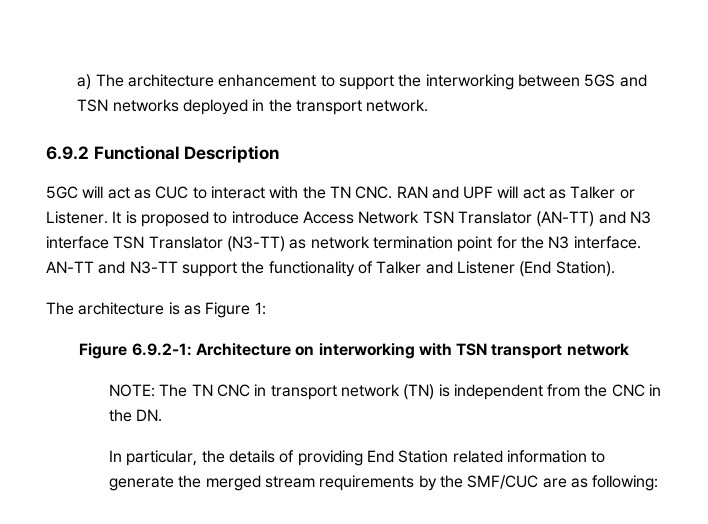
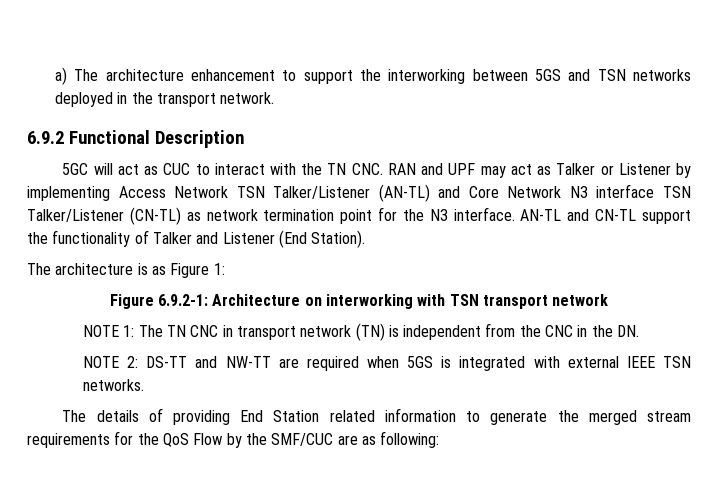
[497,186,519,198] will -> [480,166,506,178] may
[46,211,626,227] Listener. It is proposed to introduce Access Network TSN Translator (AN-TT) and -> [618,163,692,178] [27,184,562,202] Listener by implementing Access Network TSN Talker/Listener (AN-TL) and Core Network
[148,236,285,252] Translator (N3-TT) -> [27,207,181,225] Talker/Listener (CN-TL)
[46,261,178,274] AN-TT and N3-TT -> [520,209,637,221] AN-TL and CN-TL
[108,384,155,397] NOTE: -> [82,325,135,337] NOTE 1:
[108,450,225,466] In particular, the -> [82,356,692,371] [82,379,144,391] [62,410,87,422] NOTE 2: DS-TT and NW-TT are required when 5GS is integrated with external IEEE TSN networks. // The
(415, 483) none -> [114,431,223,447] for the QoS Flow

